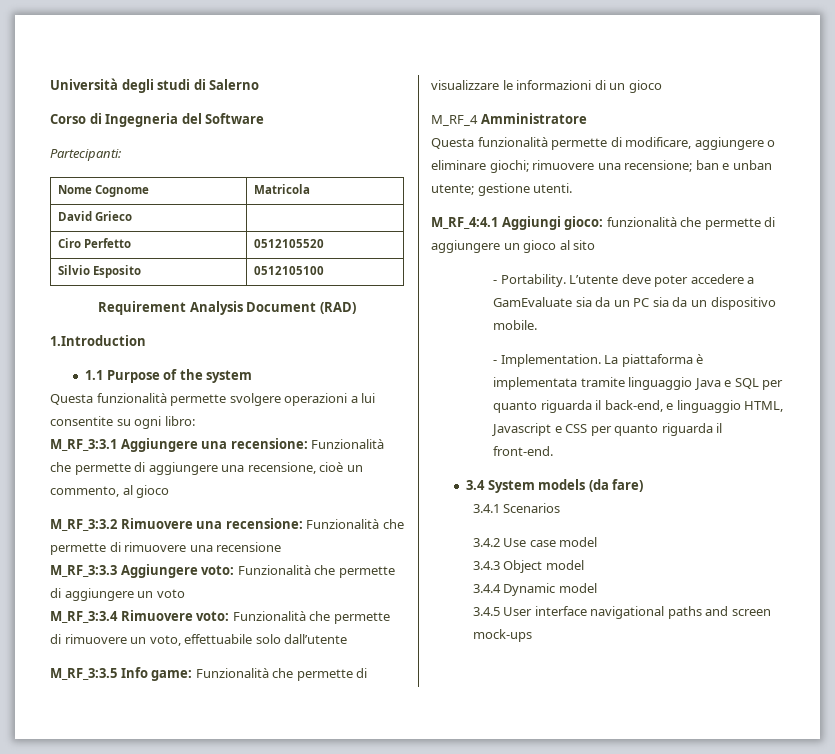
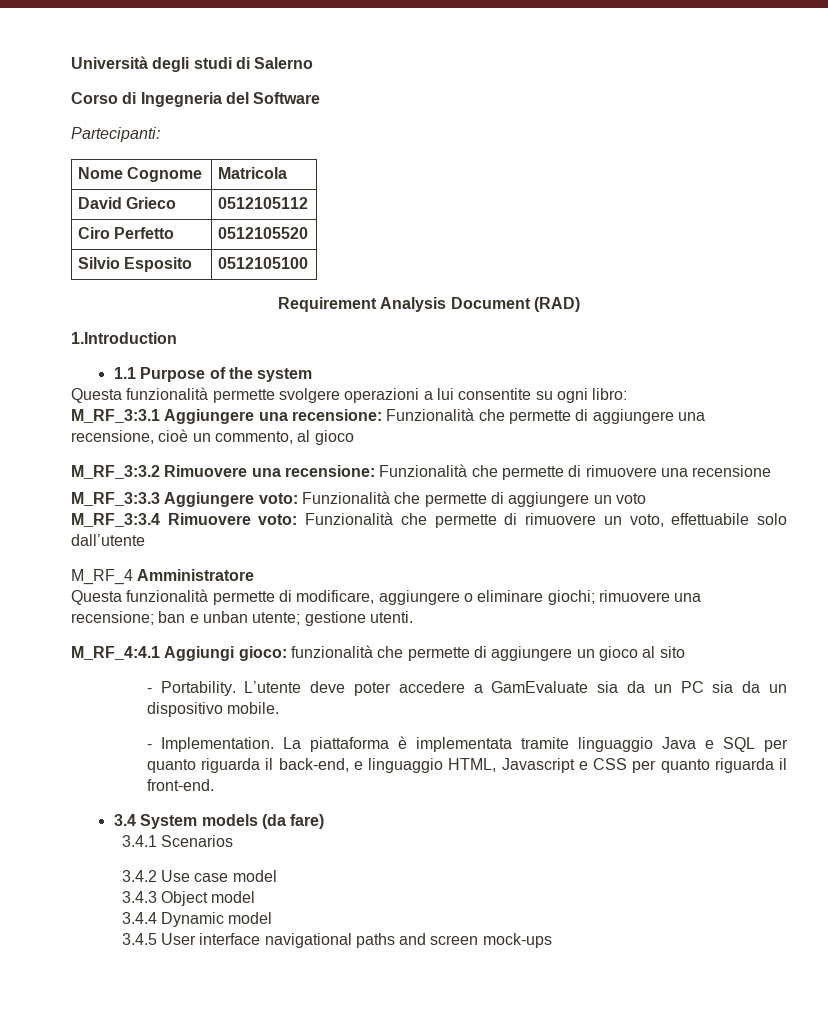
(133, 216) none -> [217,197,308,209] 0512105112
[50,667,368,681] [431,80,662,93] // M_RF_3:3.5 Info game: Funzionalità che permette di visualizzare le informazioni di un gioco -> (145, 540) none

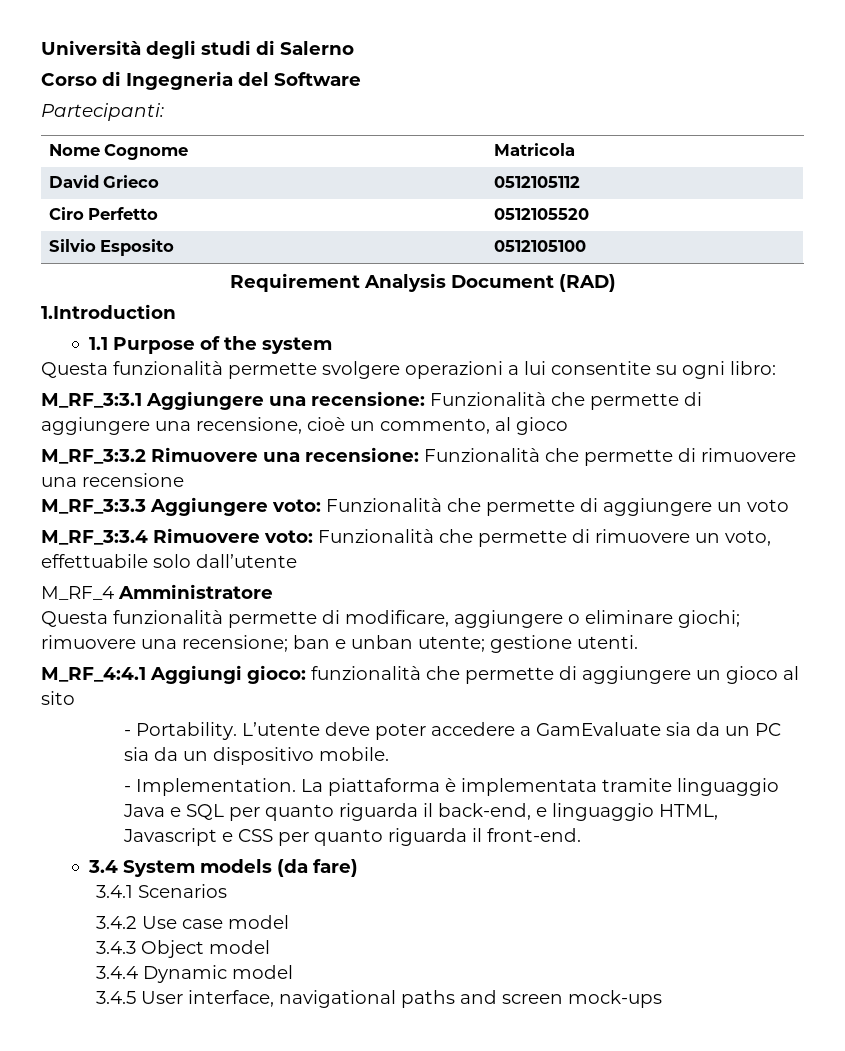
[199,933,261,945] interface -> [188,990,275,1007] interface,

